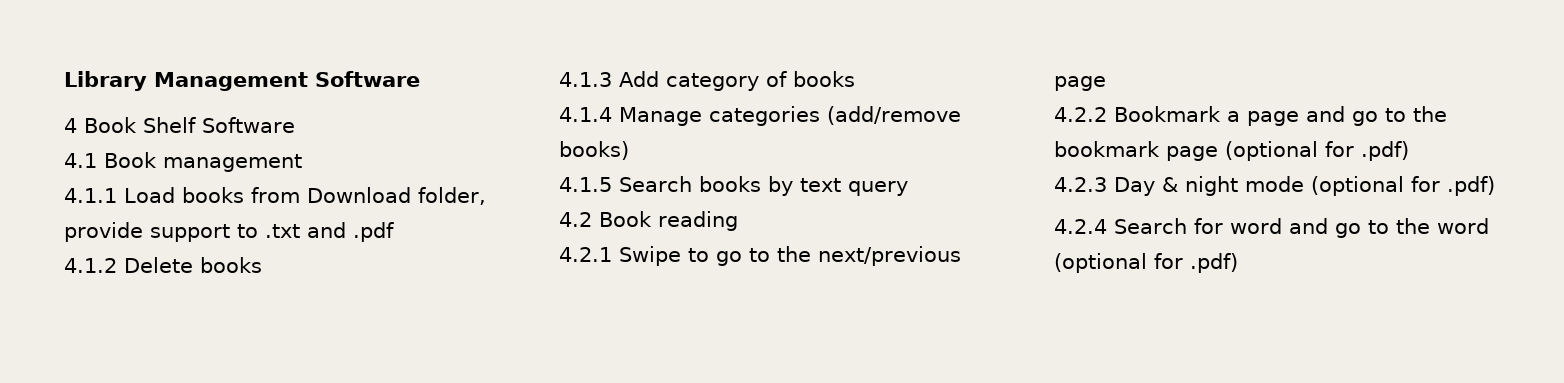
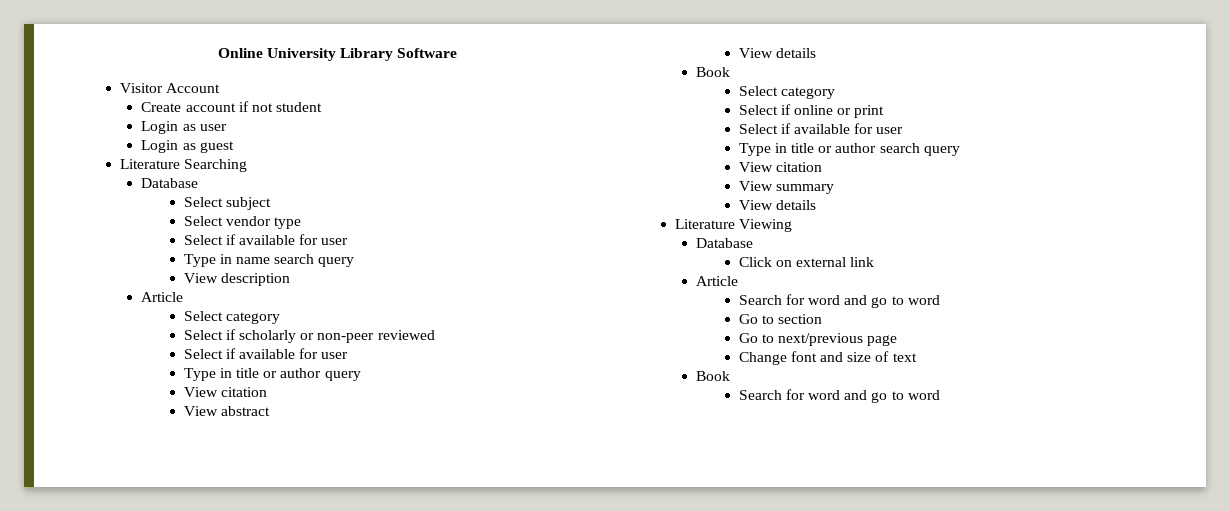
[64,71,420,91] [64,117,295,133] [64,152,302,172] [64,187,486,205] [64,222,394,242] [64,257,262,273] [559,71,855,91] [559,106,961,126] [559,141,629,160] [559,176,908,196] [559,211,738,231] [559,246,961,266] [1054,76,1106,91] [1054,106,1447,126] [1054,141,1409,161] [1054,176,1495,196] [1054,218,1489,238] [1054,253,1238,273] Library Management Software // 4 Book Shelf Software // 4.1 Book management // 4.1.1 Load books from Download folder, provide support to .txt and .pdf // 4.1.2 Delete books // 4.1.3 Add category of books // 4.1.4 Manage categories (add/remove books) // 4.1.5 Search books by text query // 4.2 Book reading // 4.2.1 Swipe to go to the next/previous page // 4.2.2 Bookmark a page and go to the bookmark page (optional for .pdf) // 4.2.3 Day & night mode (optional for .pdf) // 4.2.4 Search for word and go to the word (optional for .pdf) -> [217,48,458,61] [120,83,221,93] [141,101,323,112] [141,121,227,134] [141,140,234,153] [120,159,248,172] [141,178,199,188] [183,197,271,210] [183,216,301,229] [183,234,349,245] [183,254,355,267] [183,273,290,286] [141,292,184,302] [183,311,280,324] [183,329,435,343] [183,348,349,359] [183,368,361,381] [183,387,267,397] [183,406,270,416] [738,48,816,58] [696,67,731,77] [738,86,835,99] [738,104,885,118] [738,123,904,134] [738,143,960,156] [738,162,822,172] [738,181,834,194] [738,200,816,210] [675,219,793,232] [696,238,754,248] [738,257,875,267] [696,276,739,286] [738,294,940,308] [738,314,822,324] [738,333,898,346] [738,351,917,365] [696,371,731,381] [738,389,940,403] Online University Library Software // Visitor Account // Create account if not student // Login as user // Login as guest // Literature Searching // Database // Select subject // Select vendor type // Select if available for user // Type in name search query // View description // Article // Select category // Select if scholarly or non-peer reviewed // Select if available for user // Type in title or author query // View citation // View abstract // View details // Book // Select category // Select if online or print // Select if available for user // Type in title or author search query // View citation // View summary // View details // Literature Viewing // Database // Click on external link // Article // Search for word and go to word // Go to section // Go to next/previous page // Change font and size of text // Book // Search for word and go to word

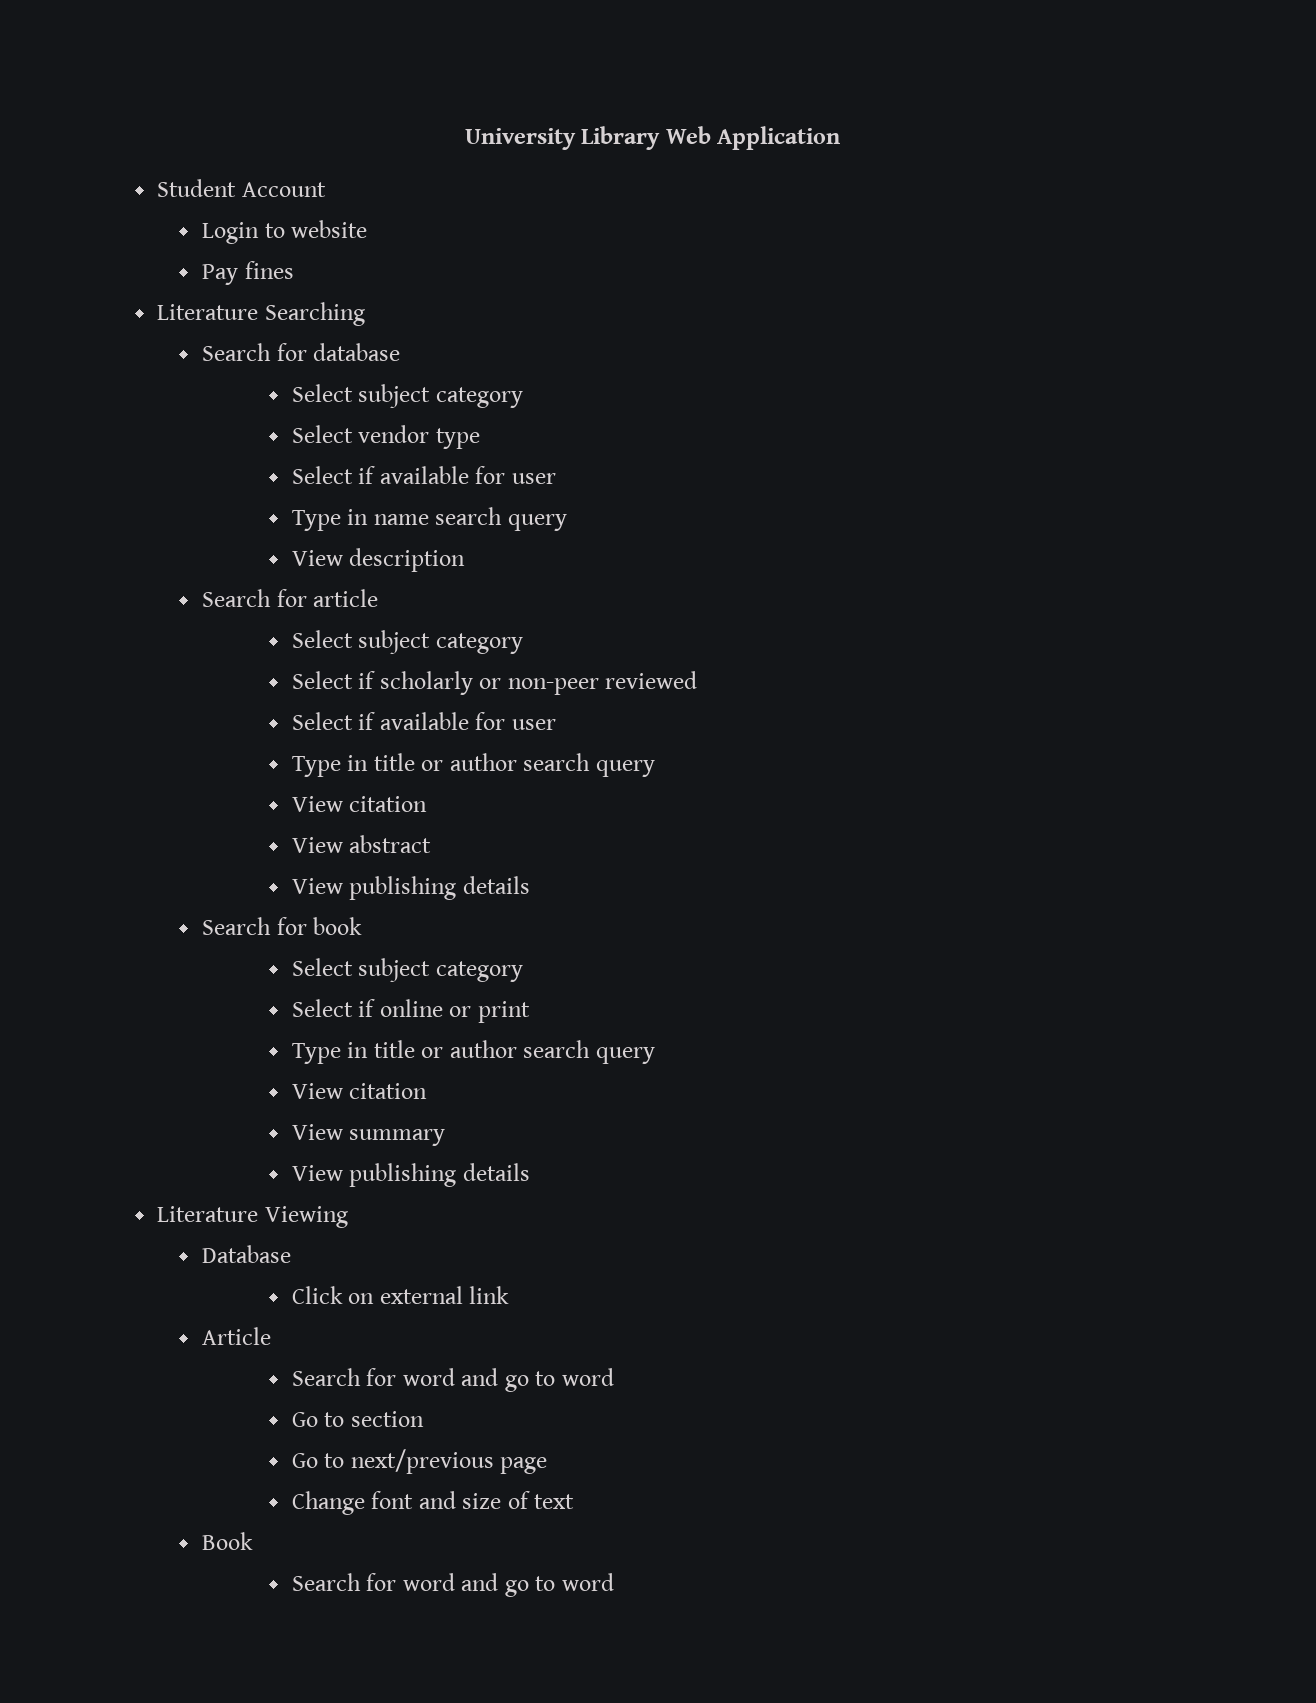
[217,48,263,58] Online -> (464, 139) none
[397,48,458,58] [120,83,221,93] [141,101,323,112] [141,121,227,134] [141,140,234,153] Software // Visitor Account // Create account if not student // Login as user // Login as guest -> [665,126,841,150] [157,179,326,197] [202,220,368,244] [202,261,294,285] Web Application // Student Account // Login to website // Pay fines
[141,178,199,188] [183,197,271,210] Database // Select subject -> [202,343,401,361] [291,384,523,408] Search for database // Select subject category
[141,292,184,302] [183,311,223,321] Article // Select -> [202,589,379,607] [291,630,431,654] Search for article // Select subject
(322, 373) none -> [523,753,591,771] search
[775,48,816,58] [696,67,731,77] [738,86,778,96] details // Book // Select -> [349,876,530,900] [202,917,363,935] [291,958,431,982] publishing details // Search for book // Select subject
[738,123,904,134] // Select if available for user -> (530, 1012) none
(773, 205) none -> [349,1163,457,1187] publishing

